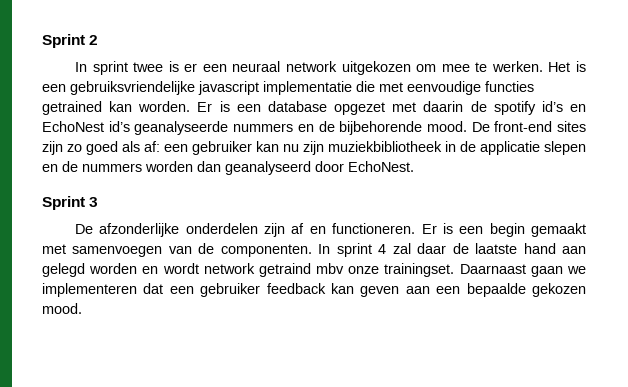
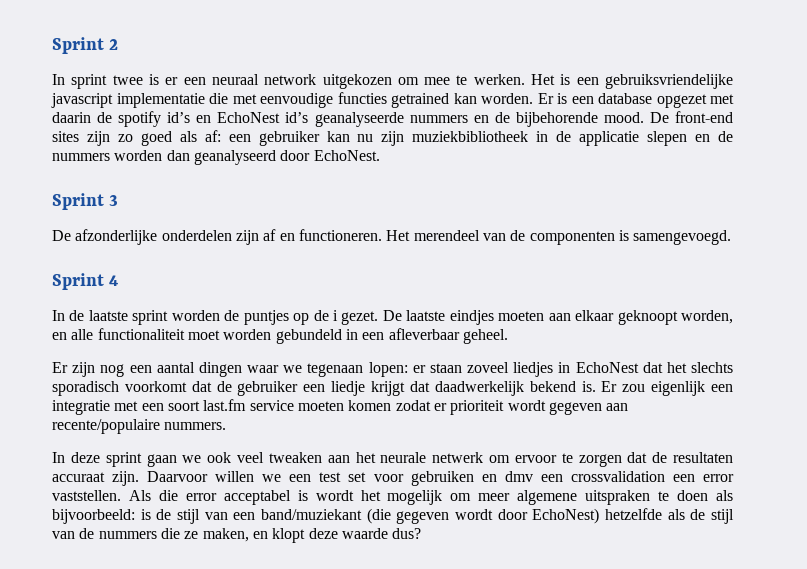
[421,223,586,237] [42,243,586,257] [42,263,586,277] [42,283,586,297] [42,303,82,314] Er is een begin gemaakt met samenvoegen van de componenten. In sprint 4 zal daar de laatste hand aan gelegd worden en wordt network getraind mbv onze trainingset. Daarnaast gaan we implementeren dat een gebruiker feedback kan geven aan een bepaalde gekozen mood. -> [386,230,732,245] [52,273,119,290] [52,310,734,325] [52,328,508,344] [52,362,733,377] [52,381,734,396] [52,399,629,415] [52,419,227,434] [52,452,733,467] [52,471,735,486] [52,490,734,505] [52,508,734,524] [52,528,422,543] Het merendeel van de componenten is samengevoegd. // Sprint 4 // In de laatste sprint worden de puntjes op de i gezet. De laatste eindjes moeten aan elkaar geknoopt worden, en alle functionaliteit moet worden gebundeld in een afleverbaar geheel. // Er zijn nog een aantal dingen waar we tegenaan lopen: er staan zoveel liedjes in EchoNest dat het slechts sporadisch voorkomt dat de gebruiker een liedje krijgt dat daadwerkelijk bekend is. Er zou eigenlijk een integratie met een soort last.fm service moeten komen zodat er prioriteit wordt gegeven aan recente/populaire nummers. // In deze sprint gaan we ook veel tweaken aan het neurale netwerk om ervoor te zorgen dat de resultaten accuraat zijn. Daarvoor willen we een test set voor gebruiken en dmv een crossvalidation een error vaststellen. Als die error acceptabel is wordt het mogelijk om meer algemene uitspraken te doen als bijvoorbeeld: is de stijl van een band/muziekant (die gegeven wordt door EchoNest) hetzelfde als de stijl van de nummers die ze maken, en klopt deze waarde dus?

